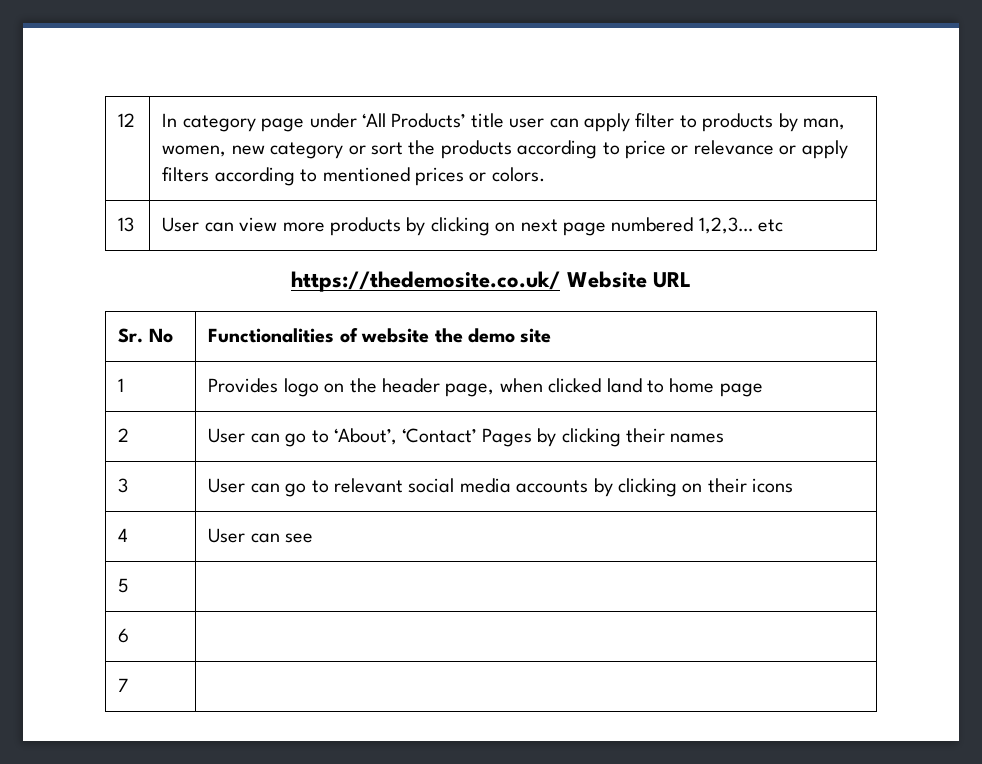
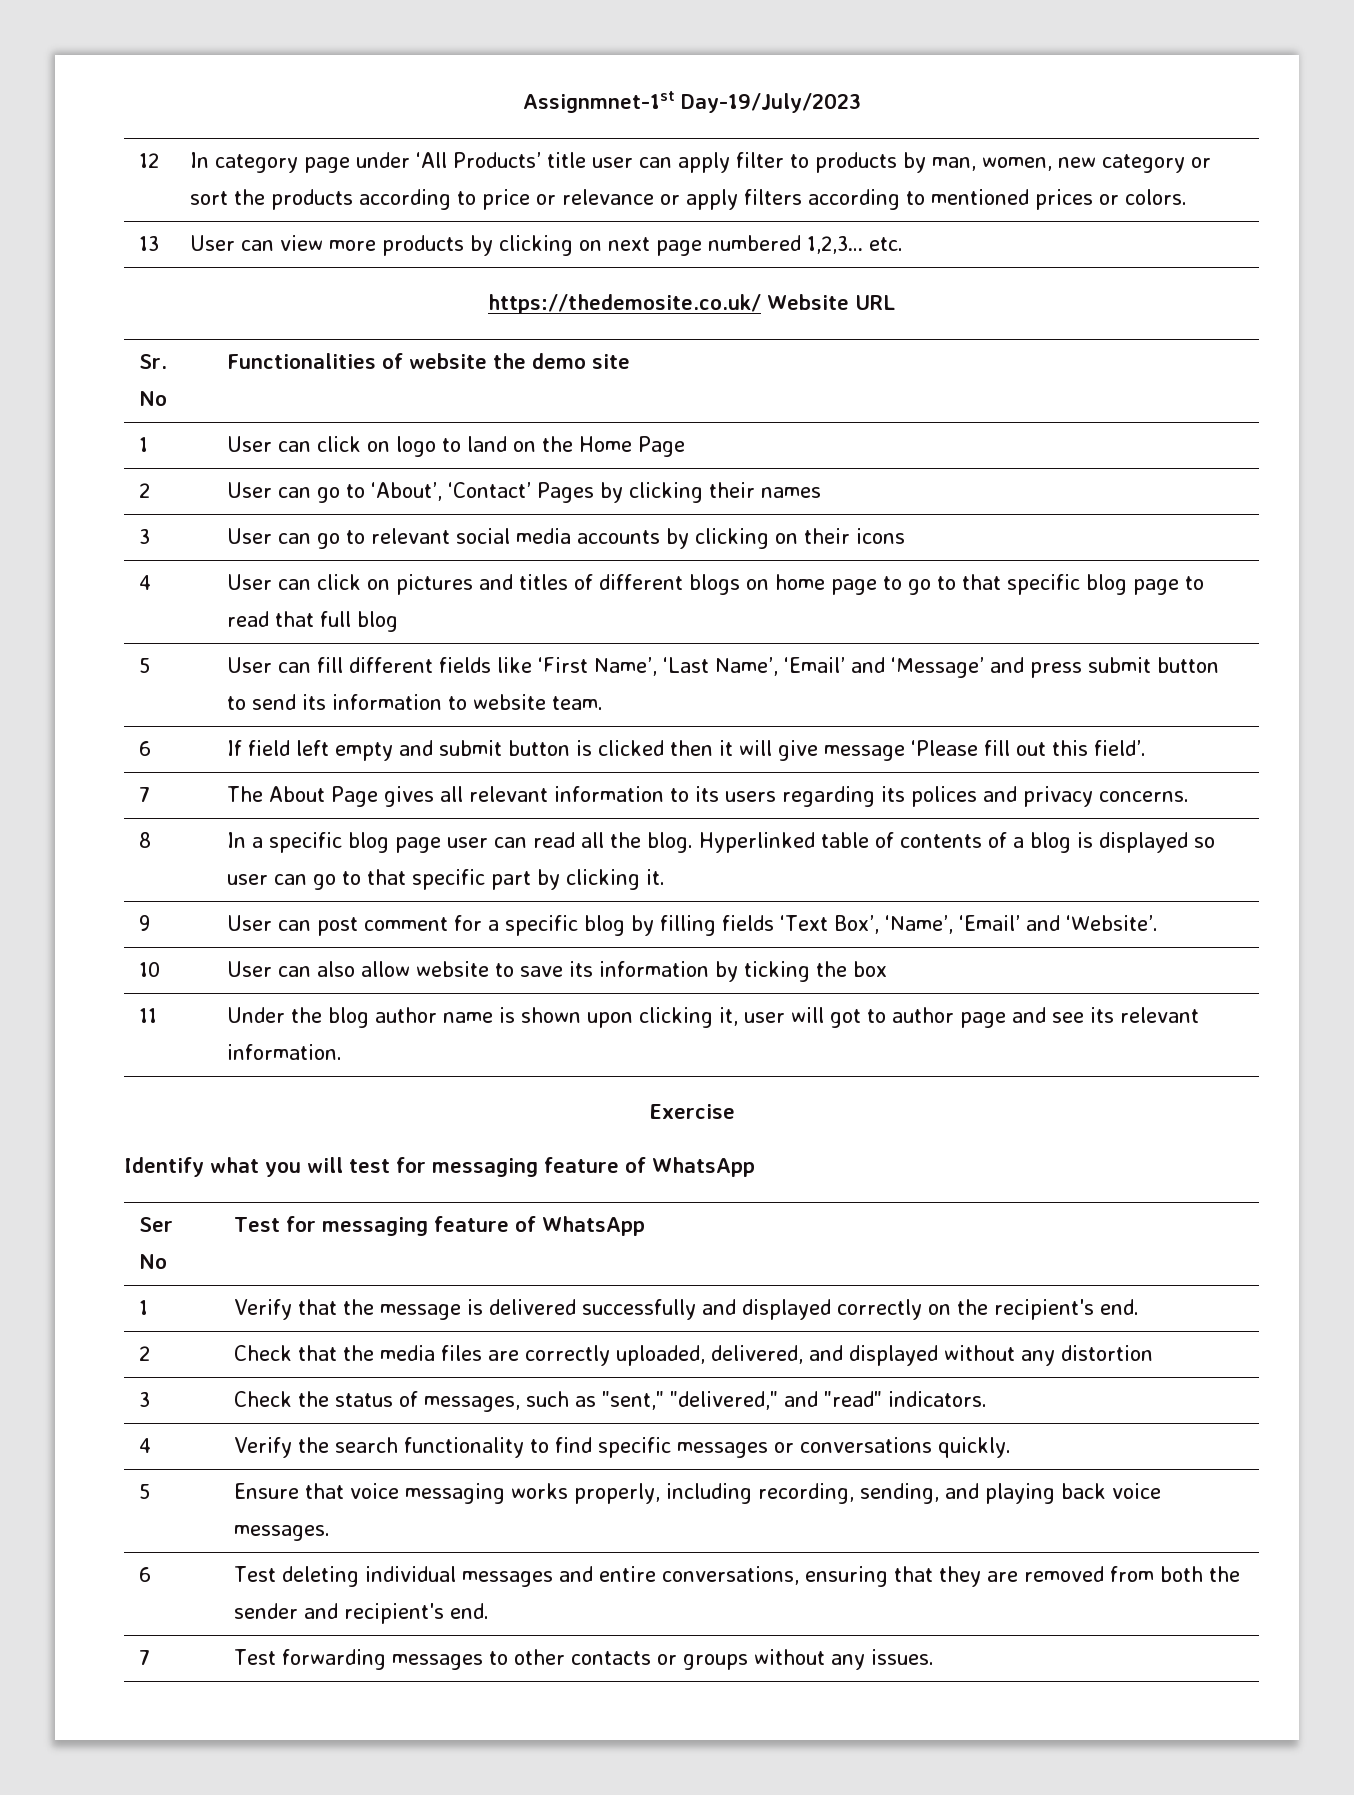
(118, 120) none -> [522,91,861,113] Assignmnet-1st Day-19/July/2023 //
[758,219,784,232] etc -> [869,237,904,251] etc.
[208,378,763,397] Provides logo on the header page, when clicked land to home page -> [227,436,686,457] User can click on logo to land on the Home Page
[285,533,314,543] [118,578,130,593] [118,628,130,643] [118,678,129,692] see // 5 | // 6 | // 7 | -> [317,574,1205,595] [227,611,399,632] [139,658,151,673] [227,657,1220,678] [227,694,604,710] [139,741,152,756] [227,740,1147,761] [139,787,151,802] [227,786,1190,807] [139,832,152,848] [227,832,1216,853] [227,869,666,890] [139,915,151,931] [227,915,1159,936] [139,962,161,977] [227,961,888,982] [139,1008,158,1023] [227,1007,1200,1028] [227,1044,343,1060] [648,1104,735,1119] [124,1157,755,1177] [139,1217,174,1232] [139,1254,168,1269] [234,1216,646,1236] [139,1300,149,1315] [234,1299,1140,1320] [139,1346,151,1361] [234,1345,1154,1366] [139,1392,151,1407] [234,1391,988,1412] [139,1438,152,1453] [234,1437,1012,1458] [139,1484,151,1499] [234,1483,1162,1504] [234,1525,331,1541] [139,1567,152,1582] [234,1566,1241,1587] [234,1603,490,1624] [139,1650,151,1665] [234,1649,935,1670] click on pictures and titles of different blogs on home page to go to that specific blog page to read that full blog // 5 | User can fill different fields like ‘First Name’, ‘Last Name’, ‘Email’ and ‘Message’ and press submit button to send its information to website team. // 6 | If field left empty and submit button is clicked then it will give message ‘Please fill out this field’. // 7 | The About Page gives all relevant information to its users regarding its polices and privacy concerns. // 8 | In a specific blog page user can read all the blog. Hyperlinked table of contents of a blog is displayed so user can go to that specific part by clicking it. // 9 | User can post comment for a specific blog by filling fields ‘Text Box’, ‘Name’, ‘Email’ and ‘Website’. // 10 | User can also allow website to save its information by ticking the box // 11 | Under the blog author name is shown upon clicking it, user will got to author page and see its relevant information. // Exercise // Identify what you will test for messaging feature of WhatsApp // Ser No | Test for messaging feature of WhatsApp // 1 | Verify that the message is delivered successfully and displayed correctly on the recipient's end. // 2 | Check that the media files are correctly uploaded, delivered, and displayed without any distortion // 3 | Check the status of messages, such as "sent," "delivered," and "read" indicators. // 4 | Verify the search functionality to find specific messages or conversations quickly. // 5 | Ensure that voice messaging works properly, including recording, sending, and playing back voice messages. // 6 | Test deleting individual messages and entire conversations, ensuring that they are removed from both the sender and recipient's end. // 7 | Test forwarding messages to other contacts or groups without any issues.

